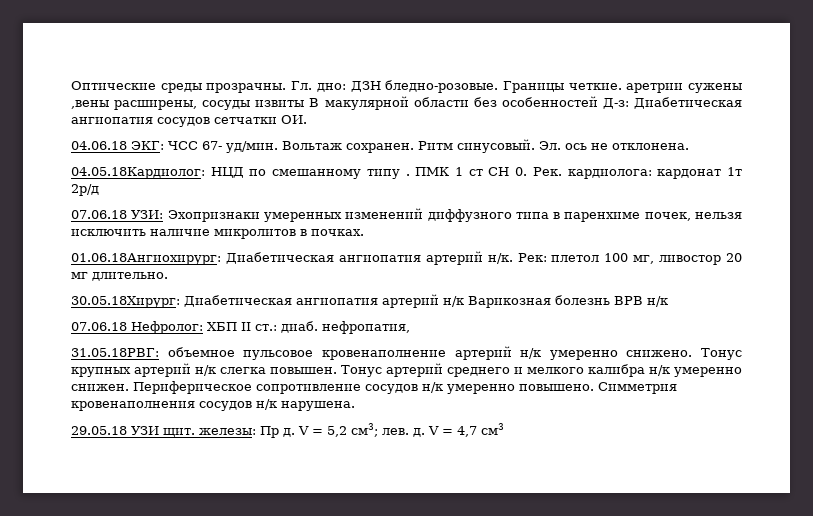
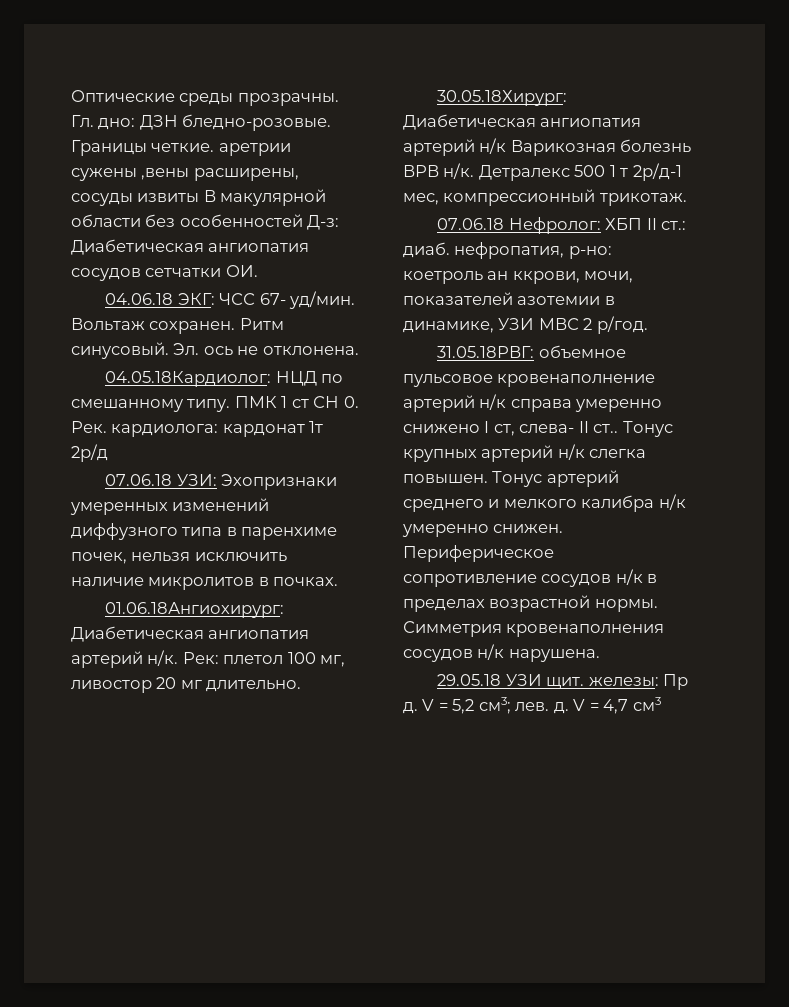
[366,169,410,179] типу . -> [187,399,231,412] типу.
[647,296,668,307] н/к -> [443,163,682,181] [403,189,687,206] н/к. Детралекс 500 1 т 2р/д-1 мес, компрессионный трикотаж.
(410, 327) none -> [568,246,612,259] [403,271,634,284] [403,292,615,305] [403,316,648,334] р-но: коетроль ан ккрови, мочи, показателей азотемии в динамике, УЗИ МВС 2 р/год.
[549,350,693,360] умеренно снижено. -> [510,399,663,412] [403,421,619,436] справа умеренно снижено I ст, слева- II ст..
[447,384,594,394] умеренно повышено. -> [647,574,658,583] [403,595,658,612] в пределах возрастной нормы.

